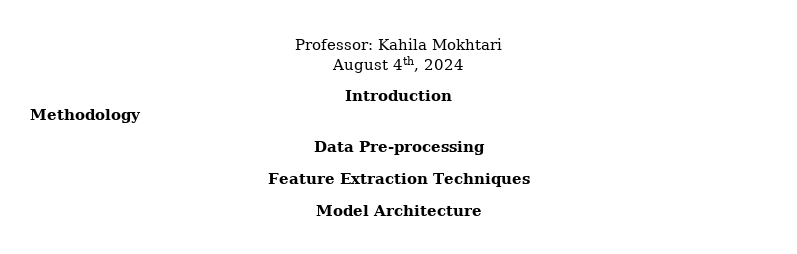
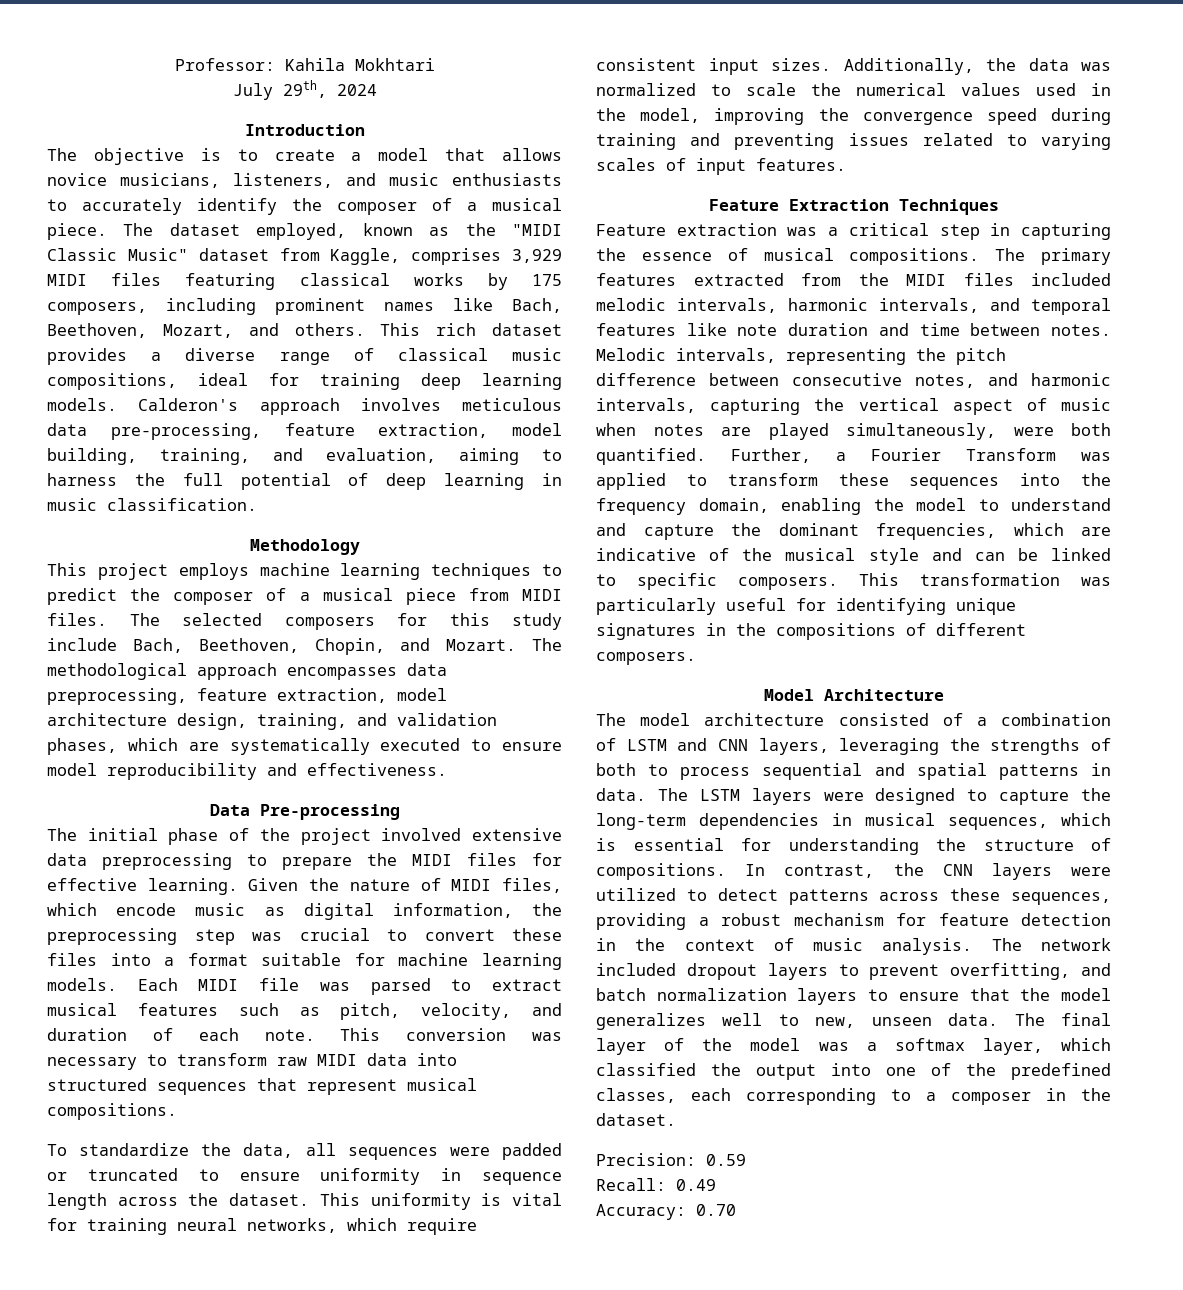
[332,56,419,73] August 4th, -> [232,80,327,100] July 29th,
[30,109,141,123] [313,141,485,155] [267,173,530,187] [315,205,482,216] Methodology // Data Pre-processing // Feature Extraction Techniques // Model Architecture -> [47,148,562,165] [47,173,562,188] [47,198,562,215] [47,223,562,240] [47,248,562,265] [47,273,562,290] [47,298,562,315] [47,323,562,338] [47,348,562,365] [47,373,562,390] [47,398,562,415] [47,423,562,440] [47,448,562,465] [47,473,562,490] [47,498,257,511] [249,539,360,555] [47,563,562,580] [47,588,562,605] [47,613,562,630] [47,638,562,655] [47,663,447,680] [47,688,447,705] [47,713,497,730] [47,738,562,755] [47,763,447,780] [209,804,400,820] [47,828,562,845] [47,853,562,870] [47,878,562,895] [47,903,562,920] [47,928,562,945] [47,953,562,970] [47,978,562,995] [47,1003,562,1020] [47,1028,562,1041] [47,1053,457,1070] [47,1078,477,1095] [47,1103,177,1120] [47,1143,562,1160] [47,1168,562,1185] [47,1193,562,1210] [47,1218,477,1235] [596,58,1111,75] [596,83,1111,96] [596,108,1111,125] [596,133,1111,150] [596,158,846,175] [708,199,999,215] [596,223,1111,240] [596,248,1111,265] [596,273,1111,286] [596,298,1111,315] [596,323,1111,336] [596,348,1006,365] [596,373,1111,388] [596,398,1111,415] [596,423,1111,440] [596,448,1111,465] [596,473,1111,490] [596,498,1111,515] [596,523,1111,540] [596,548,1111,565] [596,573,1111,590] [596,598,1016,615] [596,623,1026,640] [596,652,696,665] [763,689,944,701] [596,713,1111,726] [596,738,1111,755] [596,763,1111,780] [596,788,1111,805] [596,813,1111,830] [596,838,1111,855] [596,863,1111,880] [596,888,1111,905] [596,913,1111,930] [596,938,1111,955] [596,963,1111,980] [596,988,1111,1005] [596,1013,1111,1030] [596,1038,1111,1055] [596,1063,1111,1080] [596,1088,1111,1105] [596,1113,676,1126] [596,1153,746,1166] [596,1178,716,1191] [596,1204,736,1220] The objective is to create a model that allows novice musicians, listeners, and music enthusiasts to accurately identify the composer of a musical piece. The dataset employed, known as the "MIDI Classic Music" dataset from Kaggle, comprises 3,929 MIDI files featuring classical works by 175 composers, including prominent names like Bach, Beethoven, Mozart, and others. This rich dataset provides a diverse range of classical music compositions, ideal for training deep learning models. Calderon's approach involves meticulous data pre-processing, feature extraction, model building, training, and evaluation, aiming to harness the full potential of deep learning in music classification. // Methodology // This project employs machine learning techniques to predict the composer of a musical piece from MIDI files. The selected composers for this study include Bach, Beethoven, Chopin, and Mozart. The methodological approach encompasses data preprocessing, feature extraction, model architecture design, training, and validation phases, which are systematically executed to ensure model reproducibility and effectiveness. // Data Pre-processing // The initial phase of the project involved extensive data preprocessing to prepare the MIDI files for effective learning. Given the nature of MIDI files, which encode music as digital information, the preprocessing step was crucial to convert these files into a format suitable for machine learning models. Each MIDI file was parsed to extract musical features such as pitch, velocity, and duration of each note. This conversion was necessary to transform raw MIDI data into structured sequences that represent musical compositions. // To standardize the data, all sequences were padded or truncated to ensure uniformity in sequence length across the dataset. This uniformity is vital for training neural networks, which require consistent input sizes. Additionally, the data was normalized to scale the numerical values used in the model, improving the convergence speed during training and preventing issues related to varying scales of input features. // Feature Extraction Techniques // Feature extraction was a critical step in capturing the essence of musical compositions. The primary features extracted from the MIDI files included melodic intervals, harmonic intervals, and temporal features like note duration and time between notes. Melodic intervals, representing the pitch difference between consecutive notes, and harmonic intervals, capturing the vertical aspect of music when notes are played simultaneously, were both quantified. Further, a Fourier Transform was applied to transform these sequences into the frequency domain, enabling the model to understand and capture the dominant frequencies, which are indicative of the musical style and can be linked to specific composers. This transformation was particularly useful for identifying unique signatures in the compositions of different composers. // Model Architecture // The model architecture consisted of a combination of LSTM and CNN layers, leveraging the strengths of both to process sequential and spatial patterns in data. The LSTM layers were designed to capture the long-term dependencies in musical sequences, which is essential for understanding the structure of compositions. In contrast, the CNN layers were utilized to detect patterns across these sequences, providing a robust mechanism for feature detection in the context of music analysis. The network included dropout layers to prevent overfitting, and batch normalization layers to ensure that the model generalizes well to new, unseen data. The final layer of the model was a softmax layer, which classified the output into one of the predefined classes, each corresponding to a composer in the dataset. // Precision: 0.59 // Recall: 0.49 // Accuracy: 0.70

